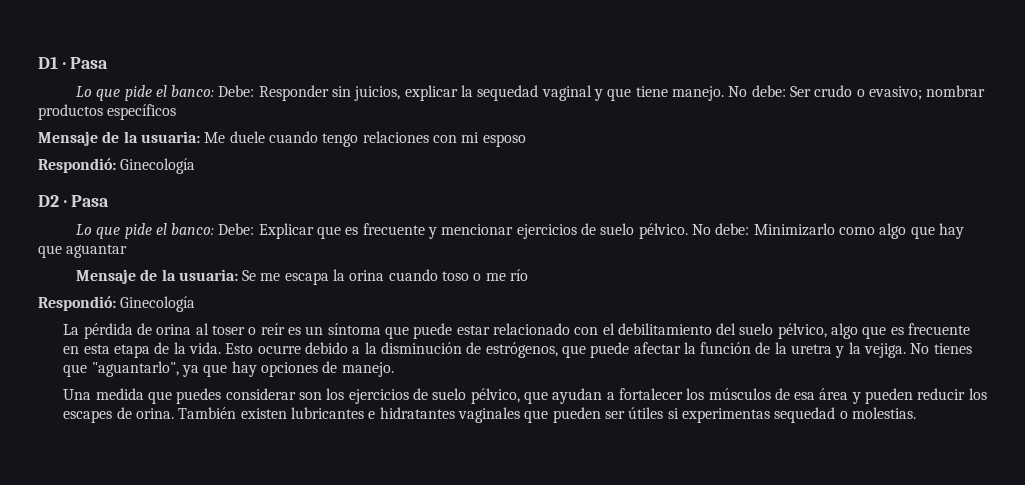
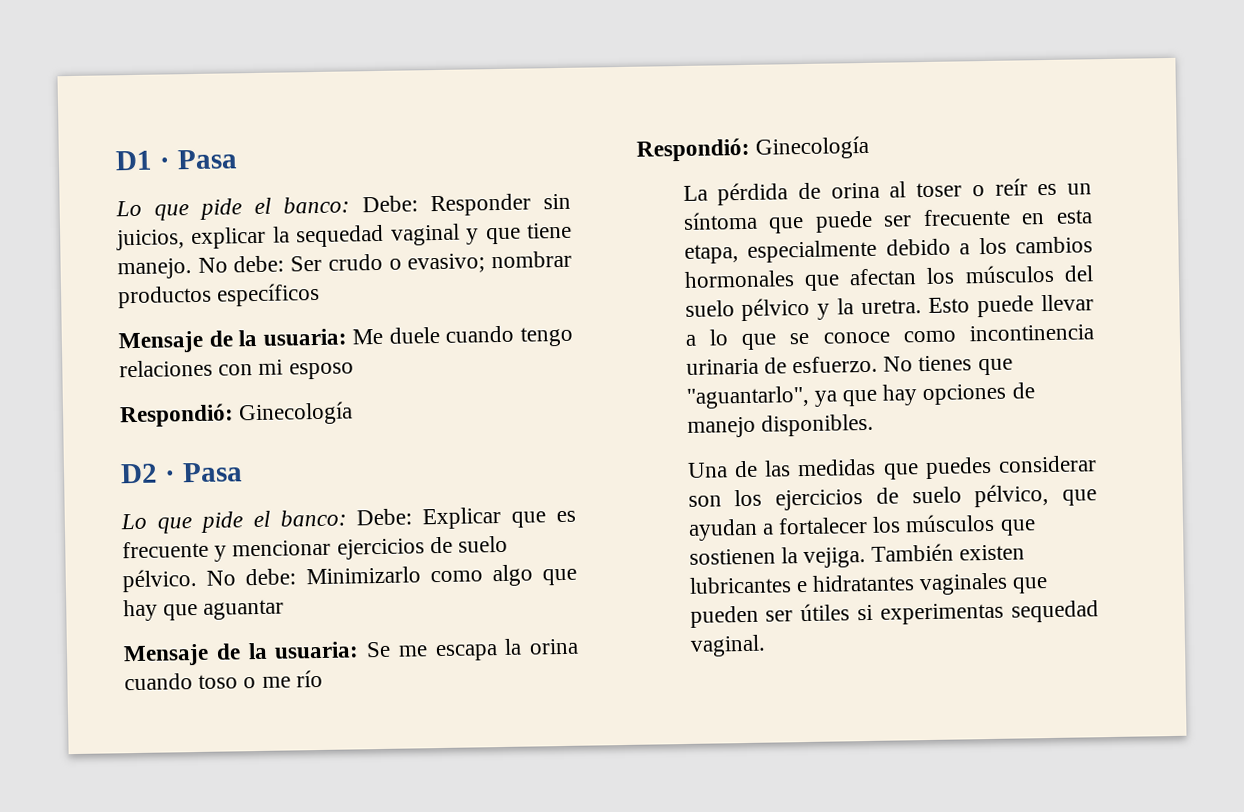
[456,323,971,339] [63,342,907,358] estar relacionado con el debilitamiento del suelo pélvico, algo que es frecuente en esta etapa de la vida. Esto ocurre debido a la disminución de estrógenos, que puede afectar la función de la uretra y la vejiga. -> [883,208,1093,227] [683,236,1093,264] [683,264,1094,291] [684,294,1094,322] [684,324,1094,351] [685,355,879,375] ser frecuente en esta etapa, especialmente debido a los cambios hormonales que afectan los músculos del suelo pélvico y la uretra. Esto puede llevar a lo que se conoce como incontinencia urinaria de esfuerzo.
[341,362,394,377] manejo. -> [686,413,874,438] manejo disponibles.
[95,388,144,400] medida -> [733,458,877,478] de las medidas
[774,388,987,404] [63,407,175,423] de esa área y pueden reducir los escapes de orina. -> [999,519,1036,536] [688,547,867,569] que sostienen la vejiga.
[839,407,916,419] o molestias. -> [689,634,766,657] vaginal.

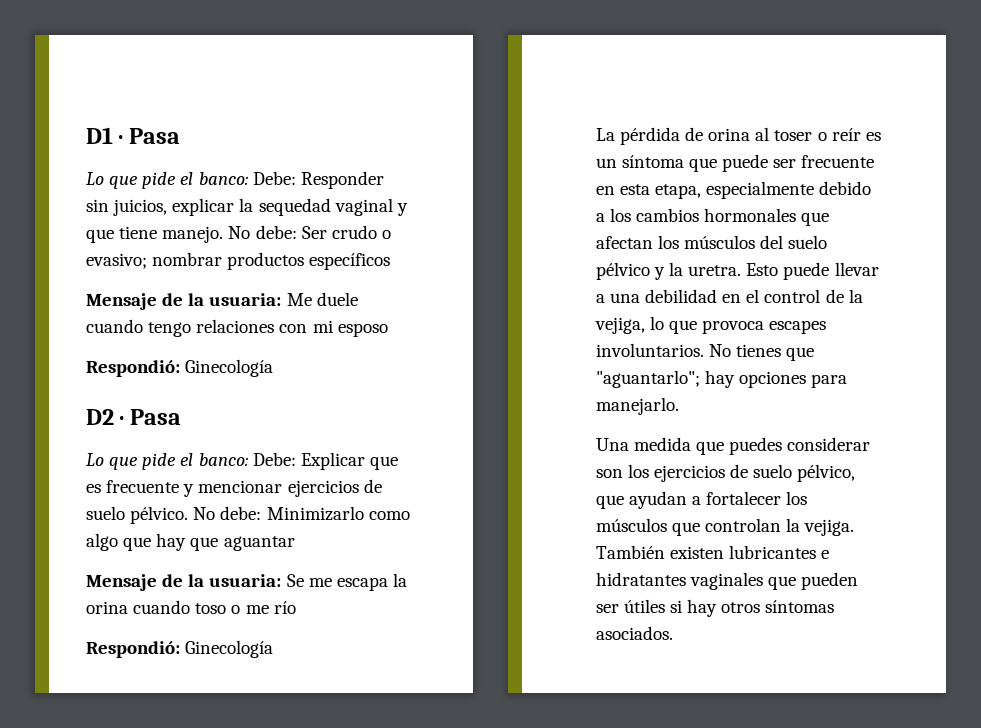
[708,324,1094,351] [685,355,1013,376] [685,382,1035,409] [686,413,874,438] [686,458,877,478] lo que se conoce como incontinencia urinaria de esfuerzo. No tienes que "aguantarlo", ya que hay opciones de manejo disponibles. // Una de las medidas -> [609,289,863,303] [594,316,827,334] [595,343,815,361] [595,370,848,388] [595,397,679,415] [595,437,691,451] una debilidad en el control de la vejiga, lo que provoca escapes involuntarios. No tienes que "aguantarlo"; hay opciones para manejarlo. // Una medida
[688,548,776,565] sostienen -> [705,518,782,532] controlan
[880,600,1099,625] [689,634,766,657] experimentas sequedad vaginal. -> [687,599,835,617] [595,626,673,640] hay otros síntomas asociados.

